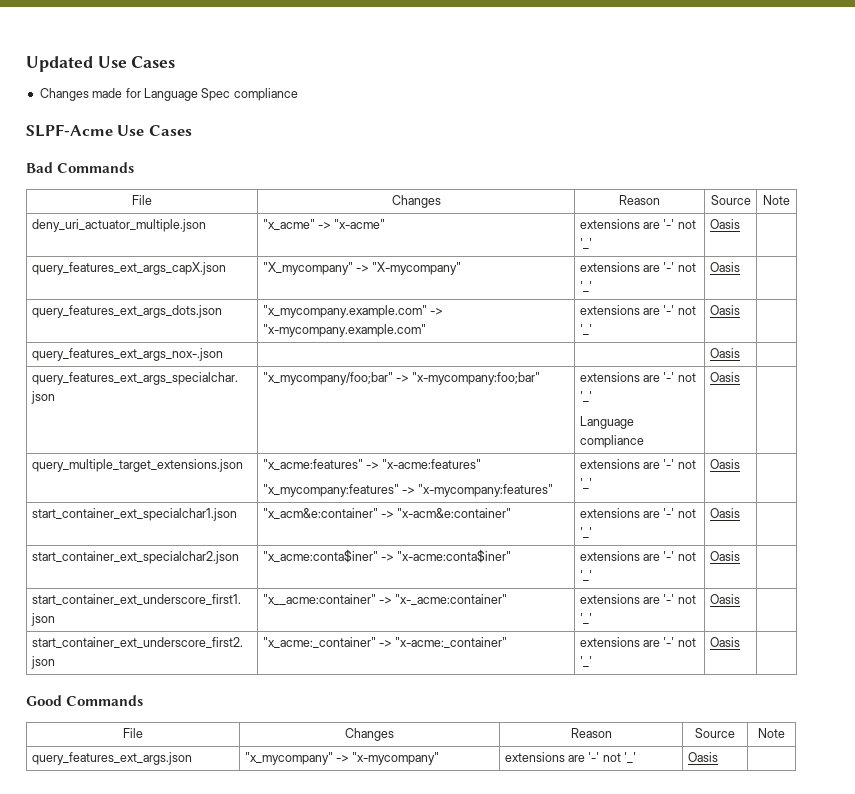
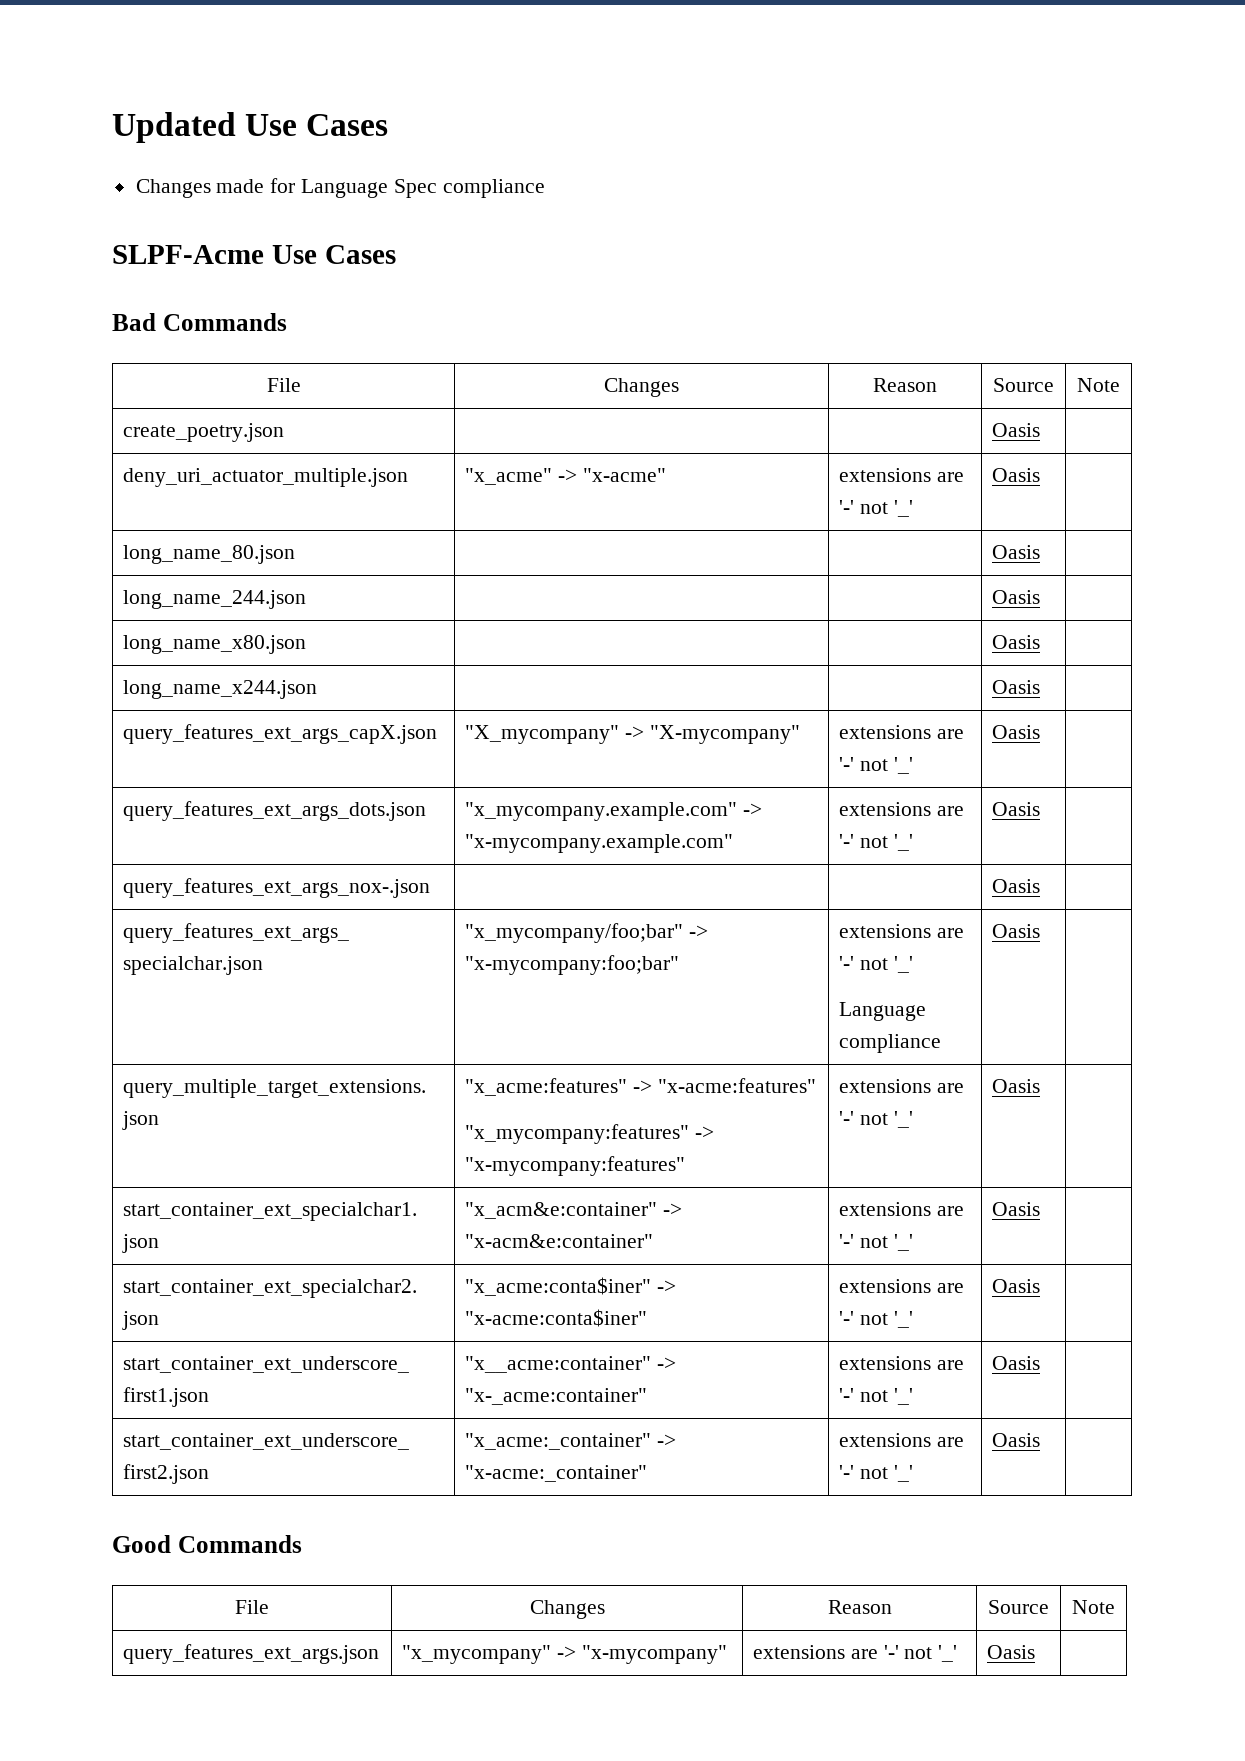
(790, 200) none -> [123,423,285,442] [992,423,1041,437] // create_poetry.json | | | Oasis |
(740, 224) none -> [123,545,296,564] [992,545,1041,559] [123,590,307,609] [992,590,1041,604] [123,635,307,654] [992,635,1041,649] [123,680,318,699] [992,680,1041,694] // long_name_80.json | | | Oasis | // long_name_244.json | | | Oasis | // long_name_x80.json | | | Oasis | // long_name_x244.json | | | Oasis |

